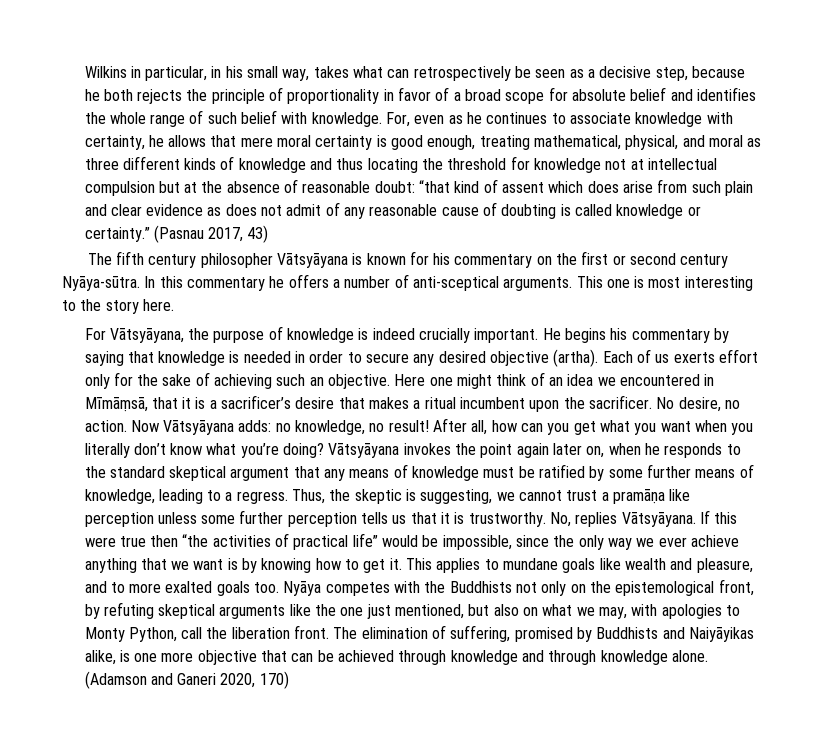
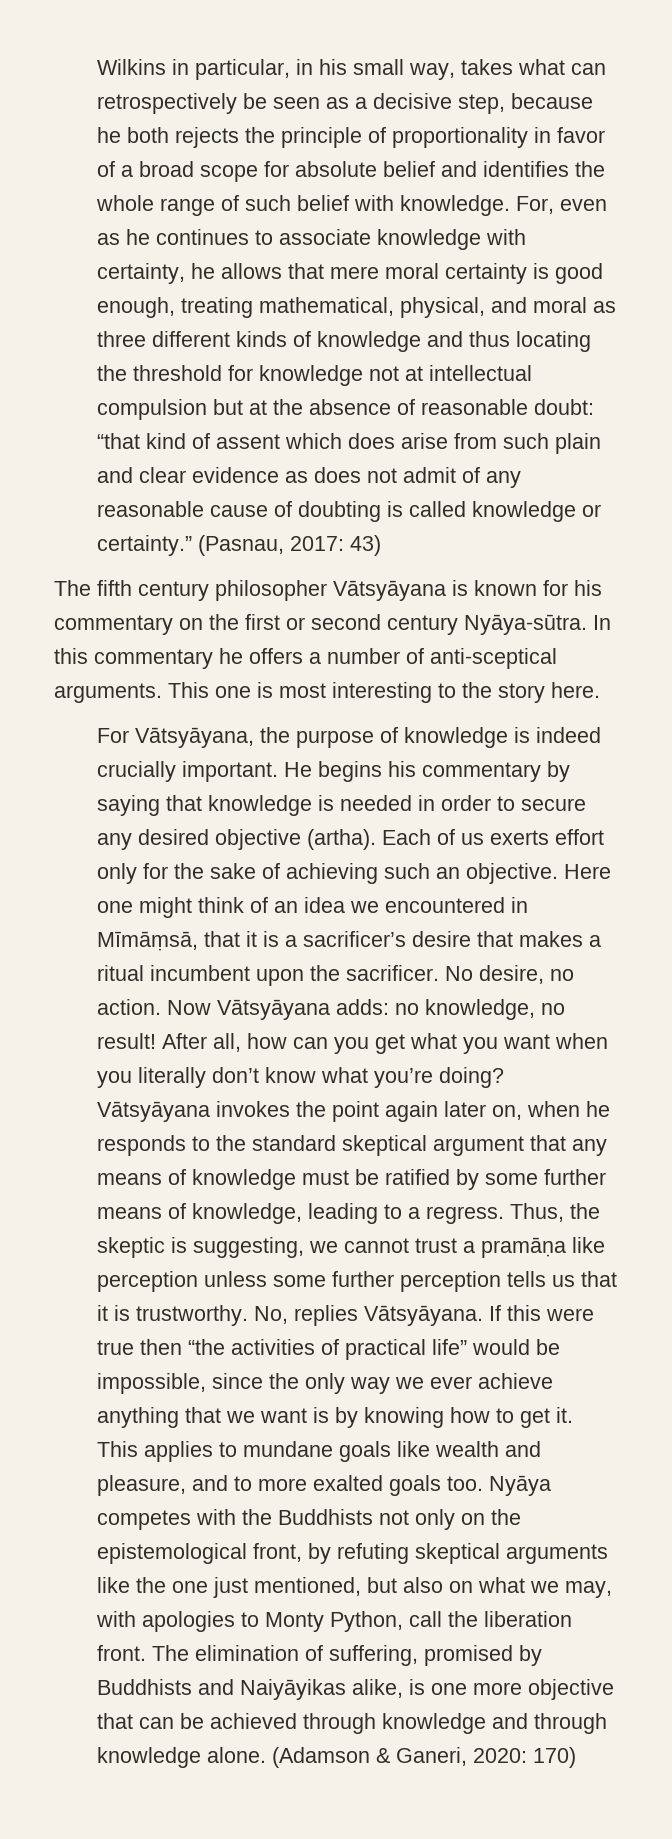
[153,225,244,243] (Pasnau 2017, -> [197,535,344,556] (Pasnau, 2017:
[150,673,256,688] and Ganeri 2020, -> [375,1747,527,1766] & Ganeri, 2020:

